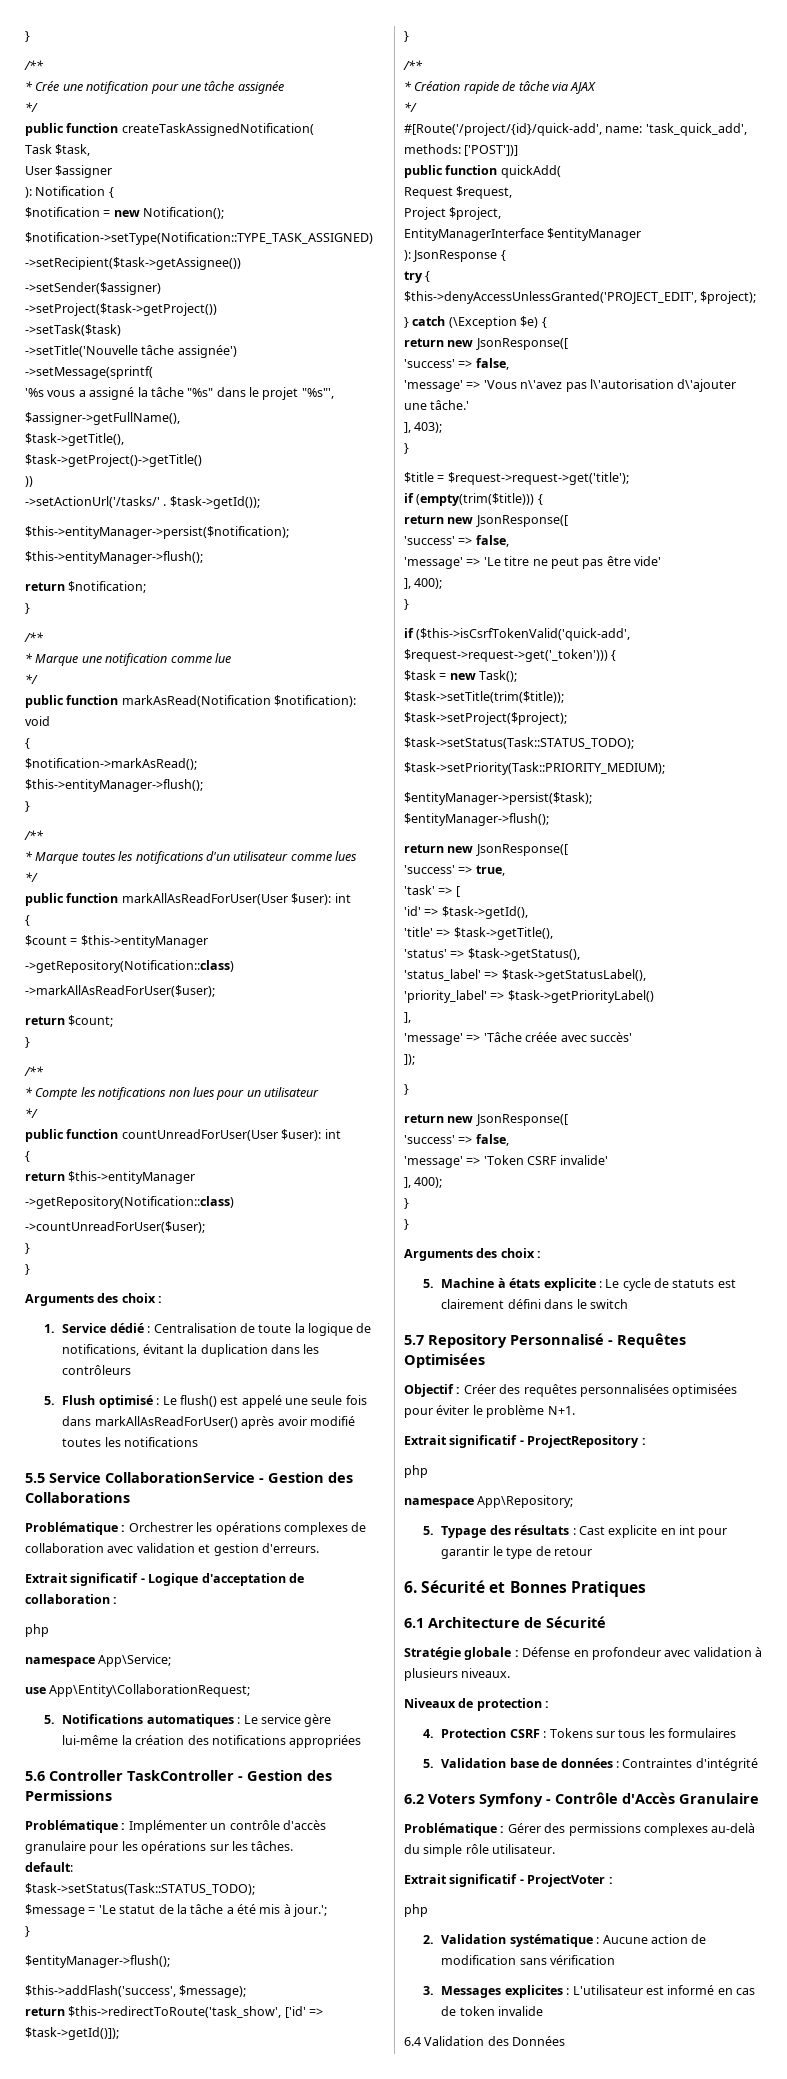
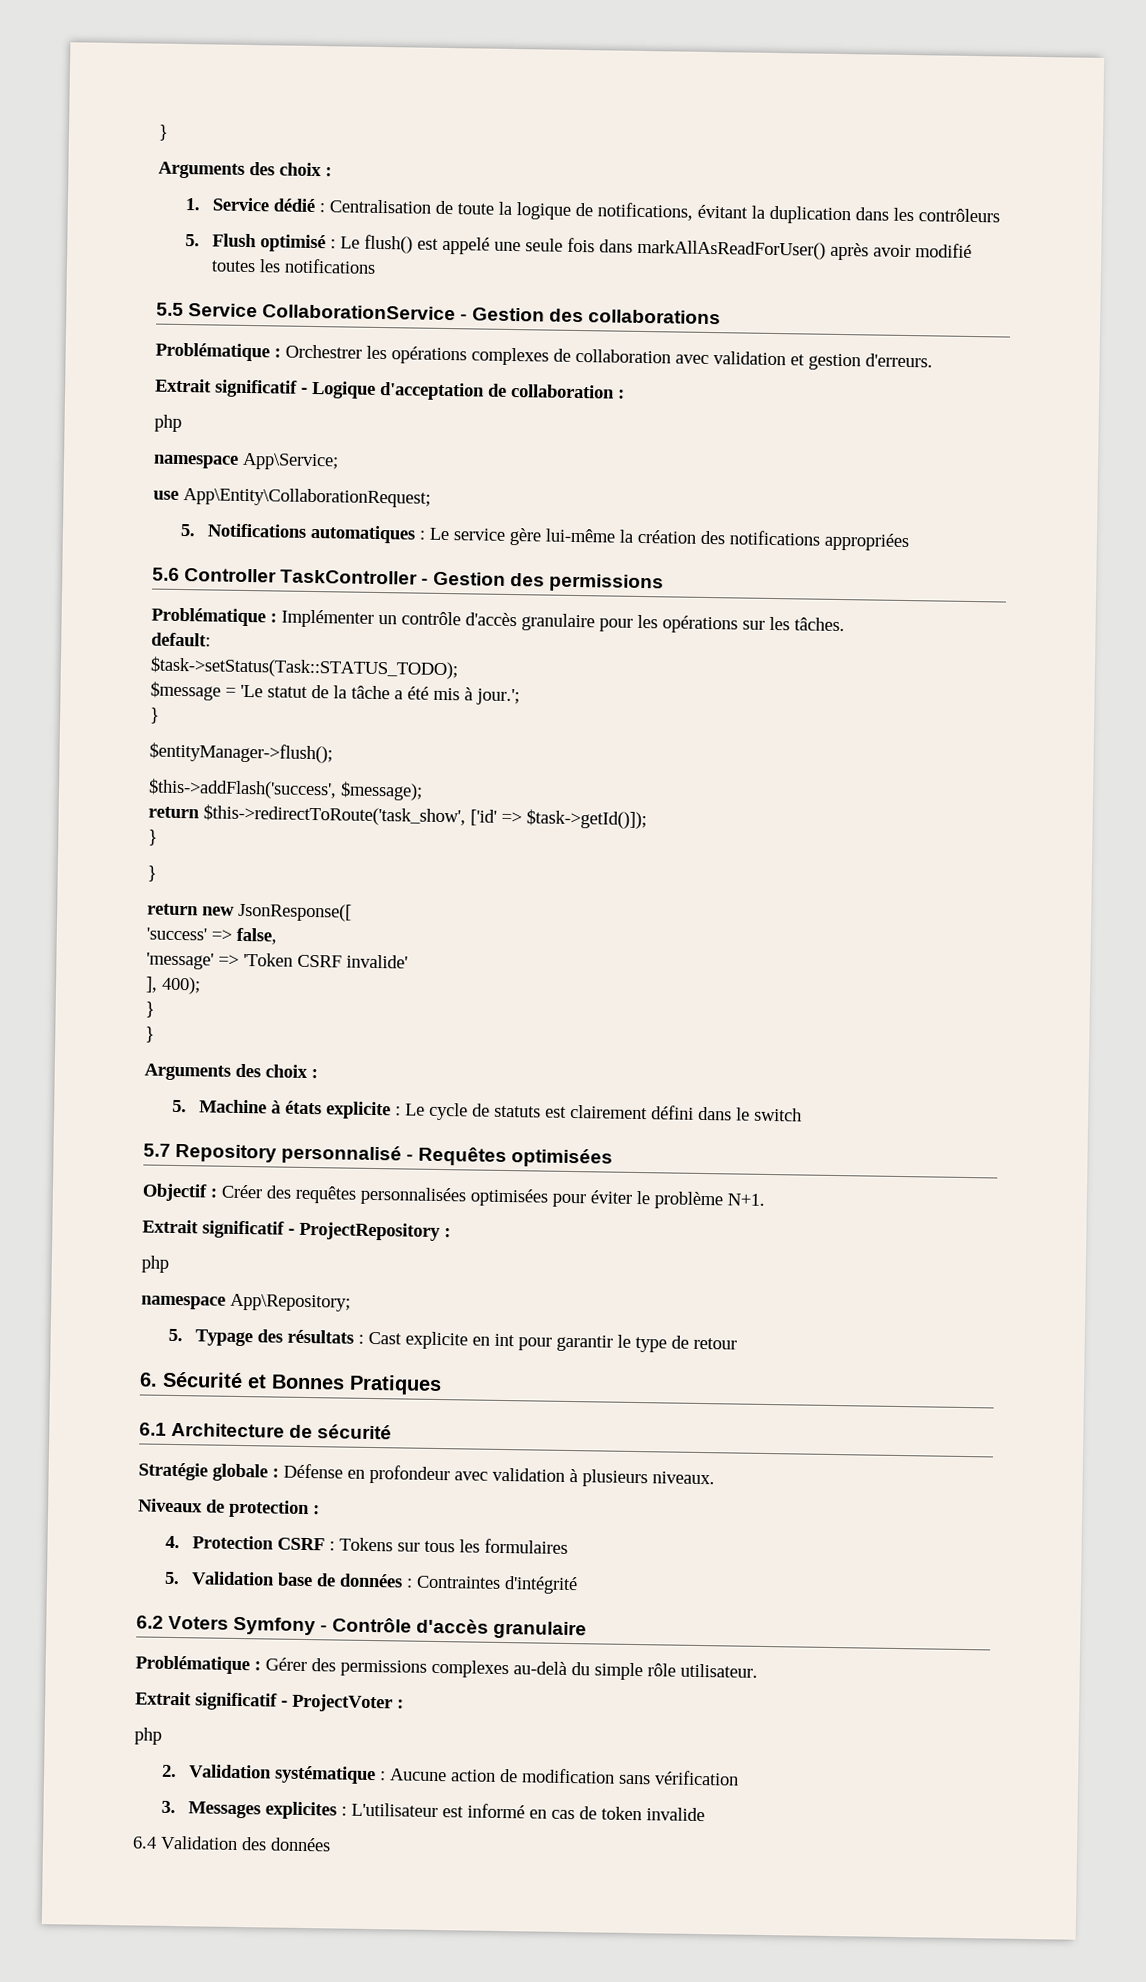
[25,31,30,42] [24,60,44,70] [25,81,284,94] [25,102,38,112] [25,123,314,136] [25,144,91,156] [25,165,113,178] [25,186,114,198] [25,207,225,219] [25,232,373,245] [25,257,241,270] [25,282,161,295] [25,303,217,316] [25,324,121,336] [25,345,237,358] [25,366,153,379] [25,387,334,400] [25,412,180,425] [25,433,124,446] [25,454,202,467] [25,476,33,487] [25,496,260,509] [25,526,289,539] [25,551,203,564] [25,581,147,593] [25,603,30,614] [24,632,44,642] [25,653,231,666] [25,674,38,684] [25,695,357,708] [25,716,50,726] [25,738,30,749] [25,758,197,770] [25,779,203,792] [25,801,30,812] [24,830,44,840] [25,851,357,864] [25,872,38,882] [25,893,351,906] [25,915,30,926] [25,935,208,948] [25,960,234,973] [25,985,215,997] [25,1015,114,1027] [25,1037,30,1048] [24,1066,44,1076] [25,1087,319,1100] [25,1108,38,1118] [25,1129,341,1142] [25,1151,30,1162] [25,1171,196,1184] [25,1196,234,1209] [25,1221,205,1233] [25,1243,30,1254] [25,1264,30,1275] } // /** // * Crée une notification pour une tâche assignée // */ // public function createTaskAssignedNotification( // Task $task, // User $assigner // ): Notification { // $notification = new Notification(); // $notification->setType(Notification::TYPE_TASK_ASSIGNED) // ->setRecipient($task->getAssignee()) // ->setSender($assigner) // ->setProject($task->getProject()) // ->setTask($task) // ->setTitle('Nouvelle tâche assignée') // ->setMessage(sprintf( // '%s vous a assigné la tâche "%s" dans le projet "%s"', // $assigner->getFullName(), // $task->getTitle(), // $task->getProject()->getTitle() // )) // ->setActionUrl('/tasks/' . $task->getId()); // $this->entityManager->persist($notification); // $this->entityManager->flush(); // return $notification; // } // /** // * Marque une notification comme lue // */ // public function markAsRead(Notification $notification): void // { // $notification->markAsRead(); // $this->entityManager->flush(); // } // /** // * Marque toutes les notifications d'un utilisateur comme lues // */ // public function markAllAsReadForUser(User $user): int // { // $count = $this->entityManager // ->getRepository(Notification::class) // ->markAllAsReadForUser($user); // return $count; // } // /** // * Compte les notifications non lues pour un utilisateur // */ // public function countUnreadForUser(User $user): int // { // return $this->entityManager // ->getRepository(Notification::class) // ->countUnreadForUser($user); // } // } -> [158,124,169,141] }
[25,1492,130,1503] Collaborations -> [587,309,721,325] collaborations
[25,1790,112,1801] Permissions -> [548,573,664,593] permissions
[403,60,423,70] [404,81,597,94] [404,102,417,112] [404,123,747,136] [404,144,519,156] [404,165,561,178] [404,186,513,199] [404,207,502,220] [404,228,642,241] [404,250,506,262] [404,271,431,283] [404,291,757,304] [404,316,547,329] [404,338,568,350] [404,358,509,370] [404,379,737,392] [404,400,470,410] [404,422,443,433] [404,443,409,454] [404,472,629,485] [404,493,543,506] [404,515,568,527] [404,535,509,547] [404,556,661,569] [404,578,443,589] [404,599,409,610] [404,628,631,641] [404,649,617,662] [404,670,518,682] [404,691,564,703] [404,712,567,725] [404,737,634,749] [404,762,665,775] [404,792,592,805] [404,813,549,826] [404,844,568,856] [404,865,505,876] [404,885,460,897] [404,906,528,919] [404,927,553,940] [404,948,580,961] [404,969,646,982] [404,990,654,1003] [404,1012,411,1023] [404,1032,632,1045] [404,1054,415,1065] // /** // * Création rapide de tâche via AJAX // */ // #[Route('/project/{id}/quick-add', name: 'task_quick_add', methods: ['POST'])] // public function quickAdd( // Request $request, // Project $project, // EntityManagerInterface $entityManager // ): JsonResponse { // try { // $this->denyAccessUnlessGranted('PROJECT_EDIT', $project); // } catch (\Exception $e) { // return new JsonResponse([ // 'success' => false, // 'message' => 'Vous n\'avez pas l\'autorisation d\'ajouter une tâche.' // ], 403); // } // $title = $request->request->get('title'); // if (empty(trim($title))) { // return new JsonResponse([ // 'success' => false, // 'message' => 'Le titre ne peut pas être vide' // ], 400); // } // if ($this->isCsrfTokenValid('quick-add', $request->request->get('_token'))) { // $task = new Task(); // $task->setTitle(trim($title)); // $task->setProject($project); // $task->setStatus(Task::STATUS_TODO); // $task->setPriority(Task::PRIORITY_MEDIUM); // $entityManager->persist($task); // $entityManager->flush(); // return new JsonResponse([ // 'success' => true, // 'task' => [ // 'id' => $task->getId(), // 'title' => $task->getTitle(), // 'status' => $task->getStatus(), // 'status_label' => $task->getStatusLabel(), // 'priority_label' => $task->getPriorityLabel() // ], // 'message' => 'Tâche créée avec succès' // ]); -> (158, 837) none
[510,1333,604,1345] Personnalisé -> [281,1144,403,1165] personnalisé
[404,1353,485,1368] Optimisées -> [510,1148,613,1168] optimisées
[546,1616,606,1628] Sécurité -> [317,1424,393,1440] sécurité
[622,1792,759,1804] d'Accès Granulaire -> [415,1618,587,1640] d'accès granulaire
[512,2036,566,2046] Données -> [270,1837,331,1852] données

